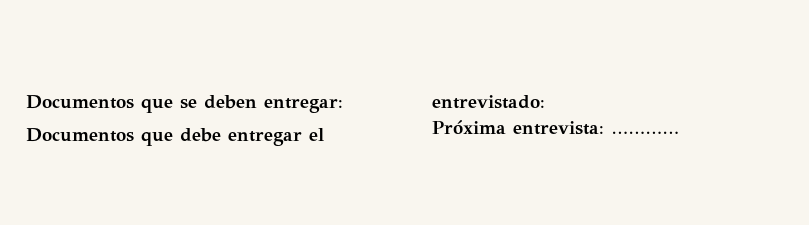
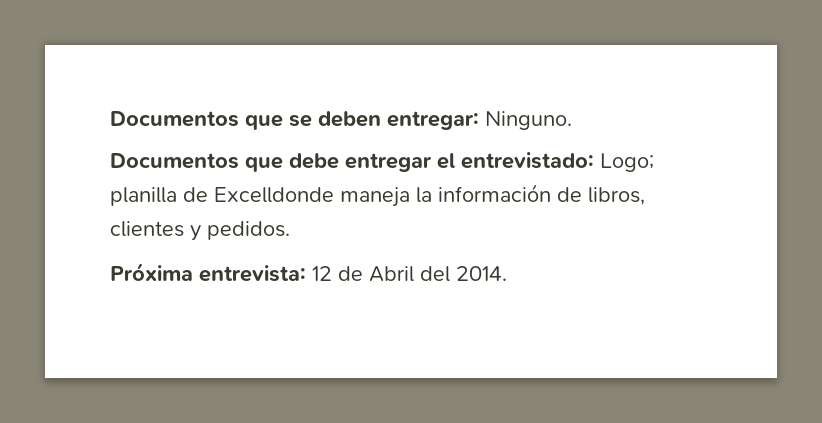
(343, 105) none -> [485,111,572,130] Ninguno.
[432,120,679,135] // Próxima entrevista: ………… -> [600,153,654,172] [110,184,645,207] [110,221,290,241] [110,263,507,282] Logo; planilla de Excelldonde maneja la información de libros, clientes y pedidos. // Próxima entrevista: 12 de Abril del 2014.

